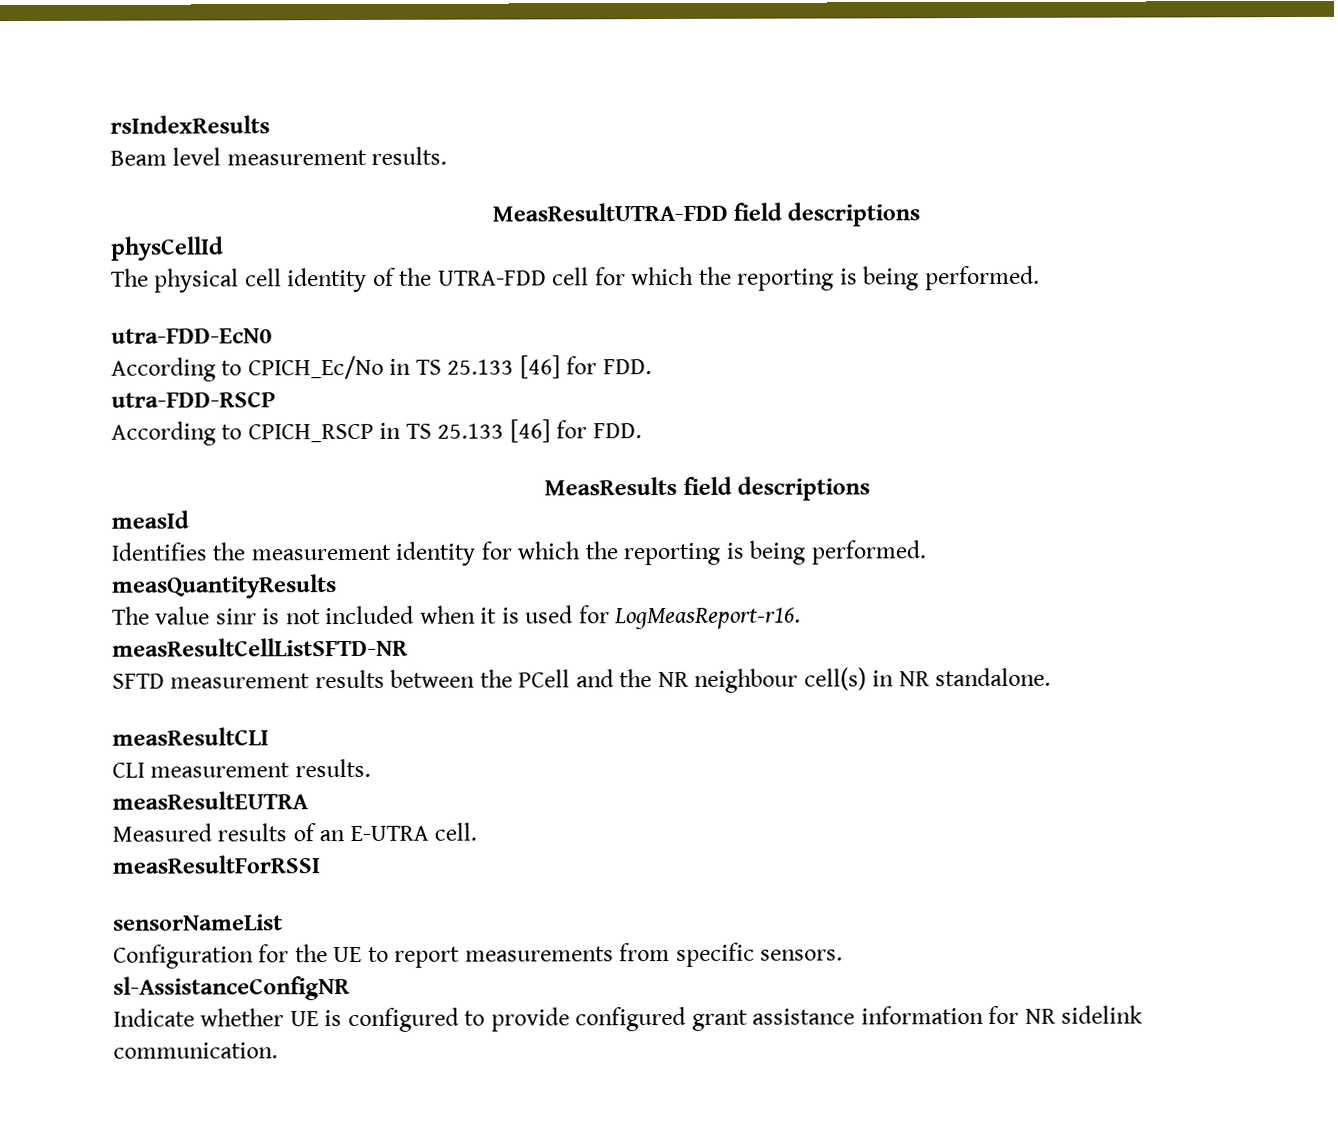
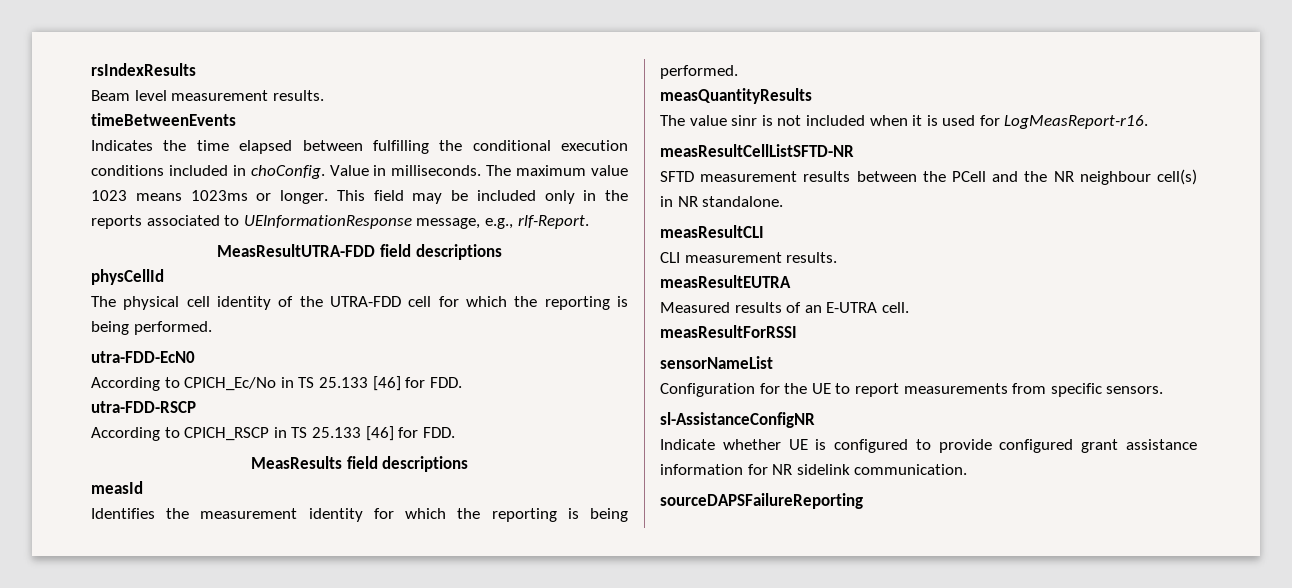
(448, 155) none -> [91,113,236,126] [91,140,628,154] [91,165,628,179] [91,190,628,204] [91,215,589,229] // timeBetweenEvents // Indicates the time elapsed between fulfilling the conditional execution conditions included in choConfig. Value in milliseconds. The maximum value 1023 means 1023ms or longer. This field may be included only in the reports associated to UEInformationResponse message, e.g., rlf-Report.
(278, 1050) none -> [660,493,863,509] // sourceDAPSFailureReporting

